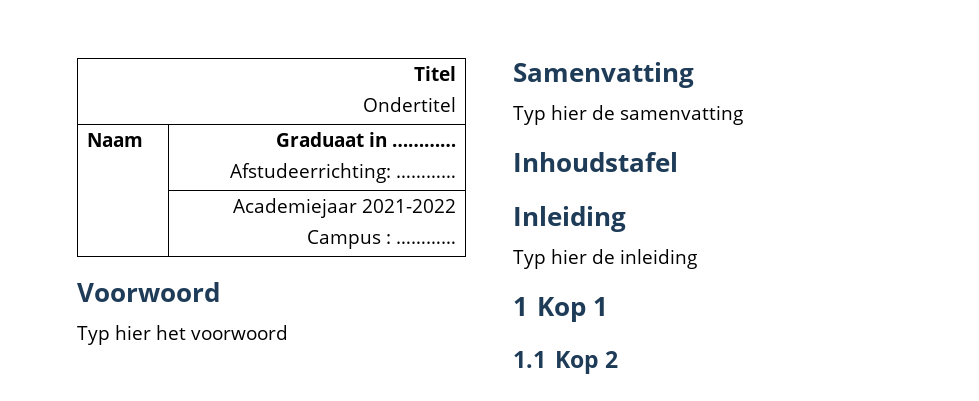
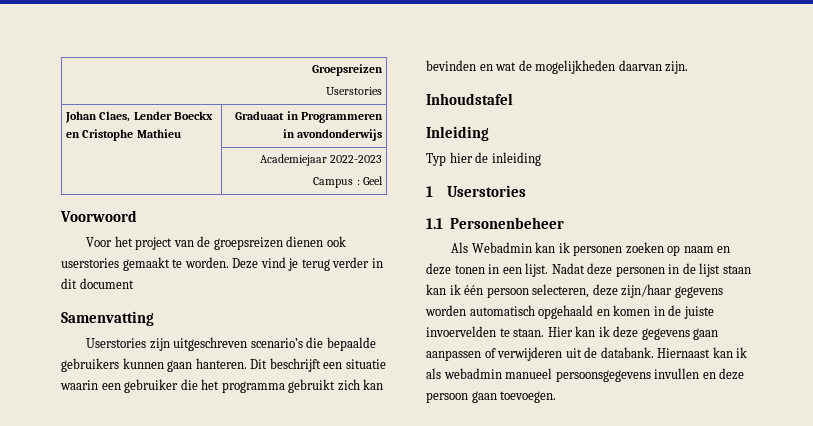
[414,66,457,81] [363,97,457,112] [86,133,143,147] Titel // Ondertitel // Naam -> [311,64,383,76] [325,87,382,95] [65,111,213,123] [66,129,181,141] Groepsreizen // Userstories // Johan Claes, Lender Boeckx en Cristophe Mathieu
[392,143,457,147] [230,163,457,183] ………… // Afstudeerrichting: ………… -> [300,112,383,123] [282,129,382,141] Programmeren in avondonderwijs
[362,199,457,213] 2021-2022 -> [329,155,382,163] 2022-2023
[396,241,457,244] ………… -> [362,176,383,185] Geel
[77,325,288,345] [513,62,694,88] [513,105,743,125] Typ hier het voorwoord // Samenvatting // Typ hier de samenvatting -> [86,236,346,250] [61,257,383,271] [61,278,134,289] [61,311,154,326] [86,337,376,351] [61,358,386,372] [60,379,384,393] [426,60,689,74] Voor het project van de groepsreizen dienen ook userstories gemaakt te worden. Deze vind je terug verder in dit document // Samenvatting // Userstories zijn uitgeschreven scenario’s die bepaalde gebruikers kunnen gaan hanteren. Dit beschrijft een situatie waarin een gebruiker die het programma gebruikt zich kan bevinden en wat de mogelijkheden daarvan zijn.
[537,297,609,322] Kop 1 -> [446,185,526,197] Userstories
[555,351,619,374] Kop 2 -> [449,217,564,229] [451,242,731,256] [426,263,751,277] [426,284,723,298] [425,305,714,319] [426,326,719,340] [426,347,748,361] [426,368,745,382] [426,391,557,403] Personenbeheer // Als Webadmin kan ik personen zoeken op naam en deze tonen in een lijst. Nadat deze personen in de lijst staan kan ik één persoon selecteren, deze zijn/haar gegevens worden automatisch opgehaald en komen in de juiste invoervelden te staan. Hier kan ik deze gegevens gaan aanpassen of verwijderen uit de databank. Hiernaast kan ik als webadmin manueel persoonsgegevens invullen en deze persoon gaan toevoegen.

